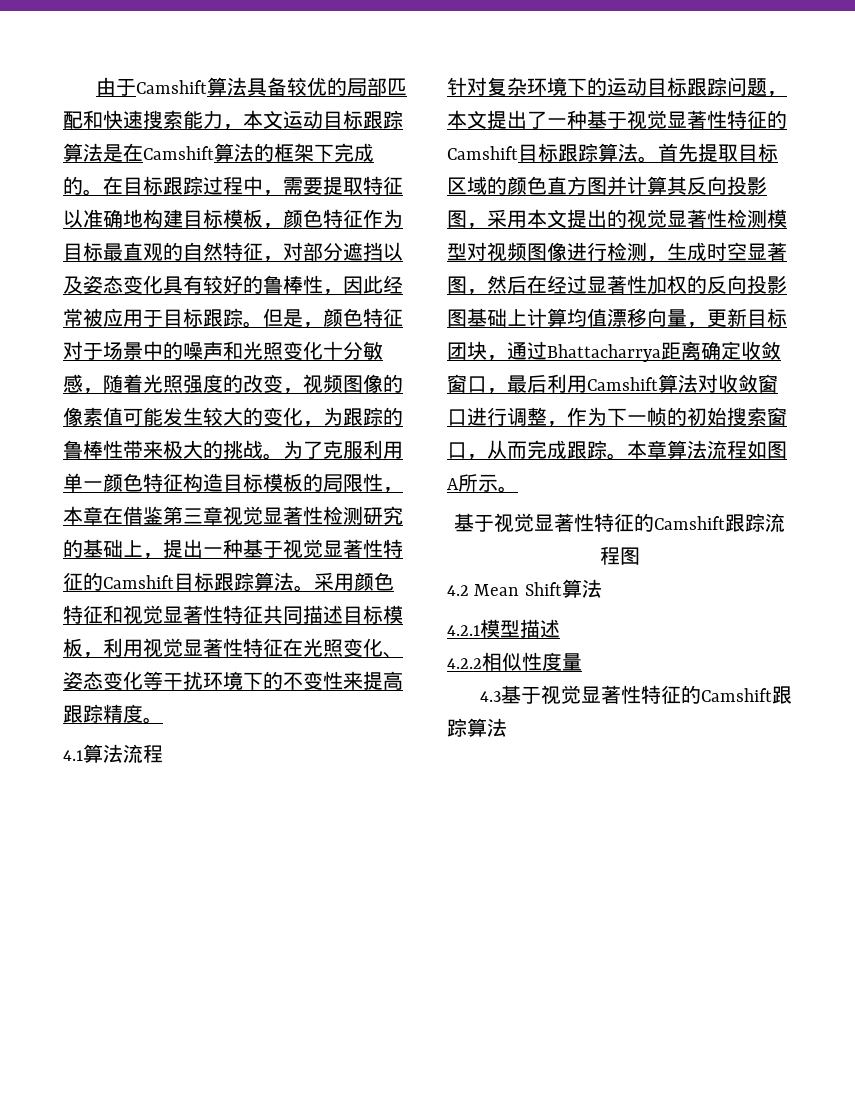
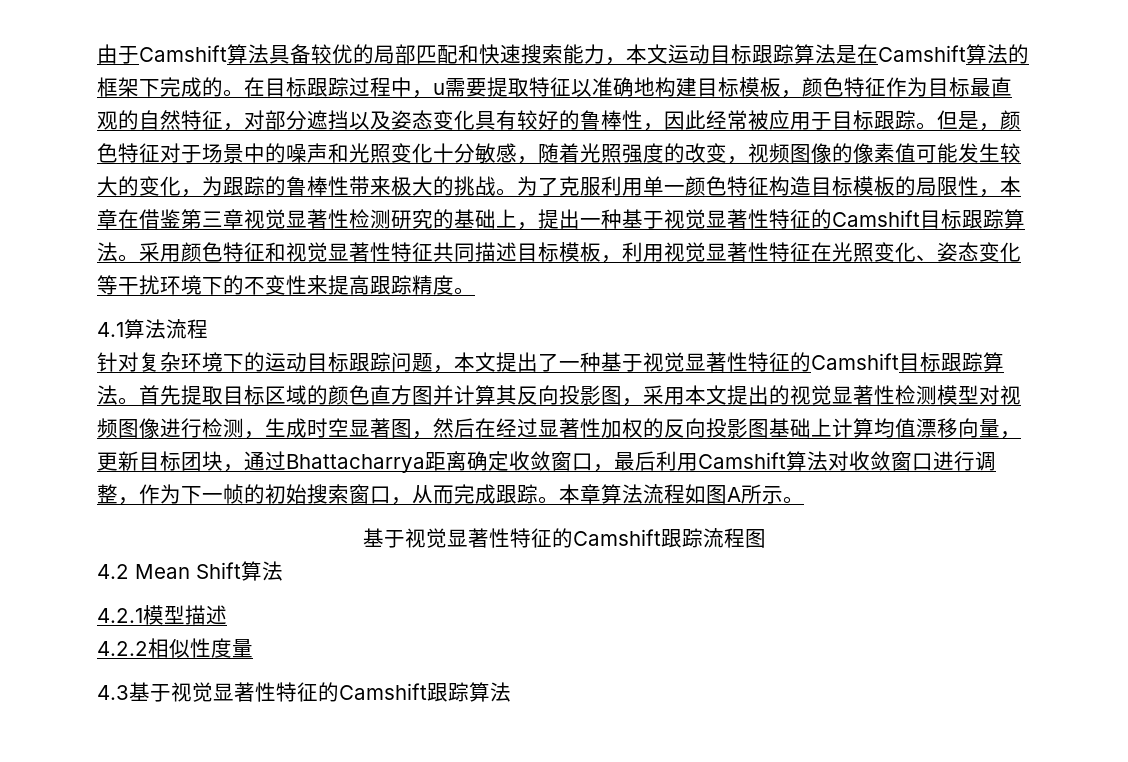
(283, 193) none -> [433,83,445,95] u

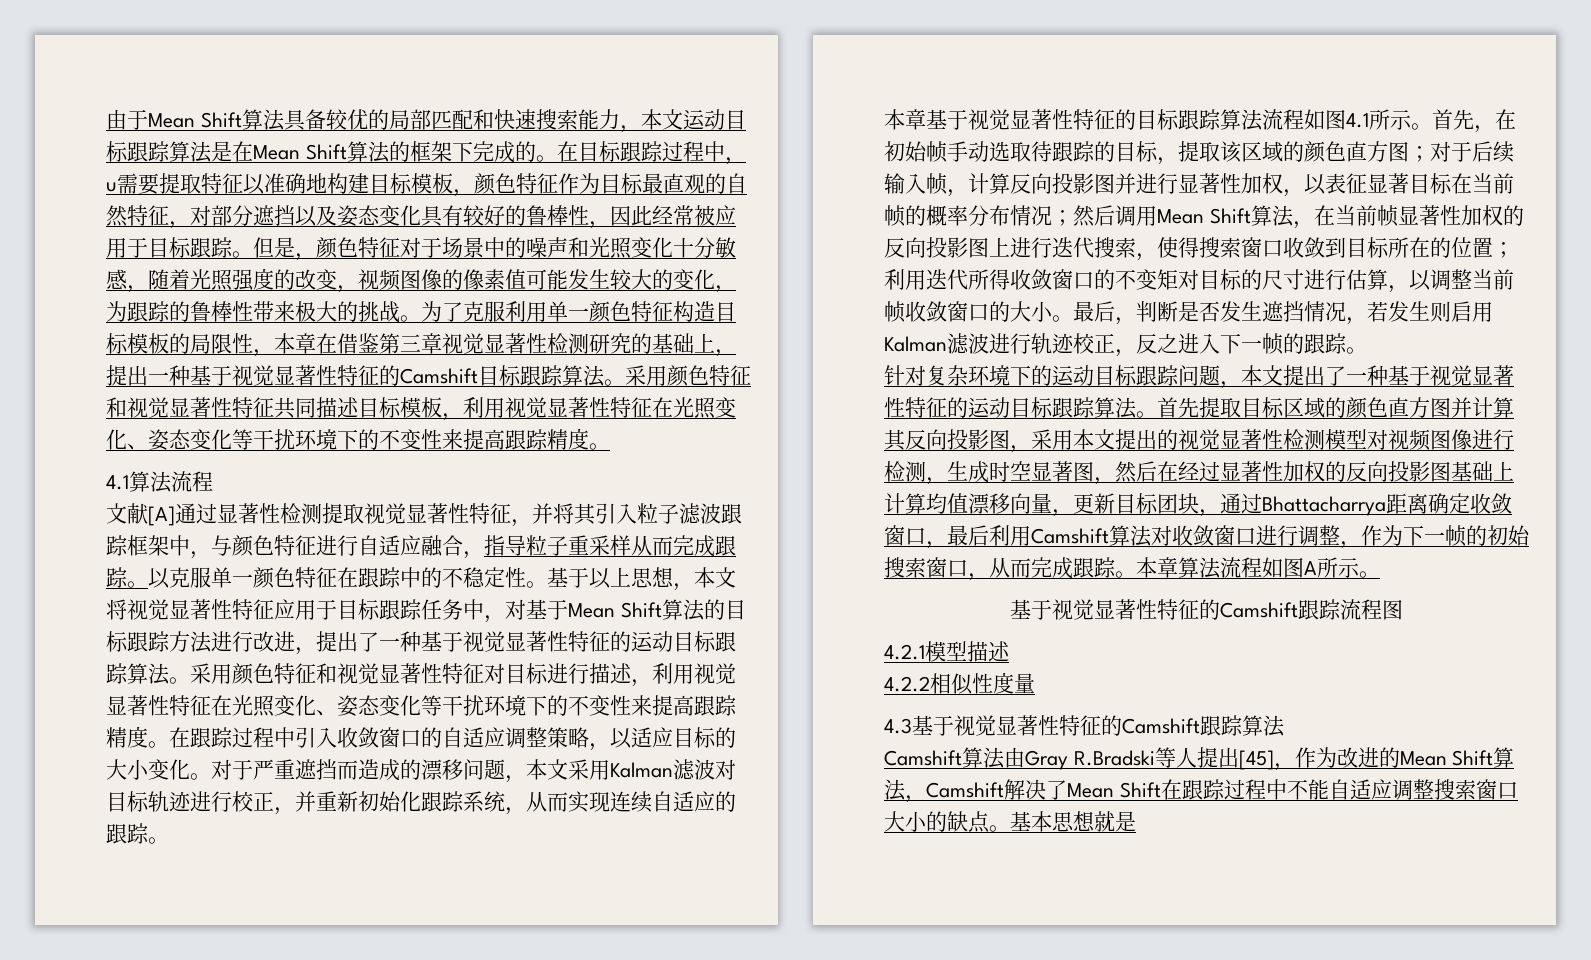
[139,45,227,62] Camshift -> [148,112,242,128] Mean Shift
[878,45,966,62] Camshift -> [253,144,347,160] Mean Shift
(208, 329) none -> [106,503,742,527] [106,535,736,559] [106,567,736,591] [106,599,746,623] [106,631,736,655] [106,663,736,687] [106,695,737,717] [106,726,736,751] [106,759,736,783] [106,791,736,815] [106,823,169,844] [884,109,1516,133] [884,141,1514,165] [884,173,1514,197] [884,205,1524,229] [884,237,1514,261] [884,269,1514,293] [884,301,1493,325] [884,333,1367,357] // 文献[A]通过显著性检测提取视觉显著性特征，并将其引入粒子滤波跟踪框架中，与颜色特征进行自适应融合，指导粒子重采样从而完成跟踪。以克服单一颜色特征在跟踪中的不稳定性。基于以上思想，本文将视觉显著性特征应用于目标跟踪任务中，对基于Mean Shift算法的目标跟踪方法进行改进，提出了一种基于视觉显著性特征的运动目标跟踪算法。采用颜色特征和视觉显著性特征对目标进行描述，利用视觉显著性特征在光照变化、姿态变化等干扰环境下的不变性来提高跟踪精度。在跟踪过程中引入收敛窗口的自适应调整策略，以适应目标的大小变化。对于严重遮挡而造成的漂移问题，本文采用Kalman滤波对目标轨迹进行校正，并重新初始化跟踪系统，从而实现连续自适应的跟踪。 // 本章基于视觉显著性特征的目标跟踪算法流程如图4.1所示。首先，在初始帧手动选取待跟踪的目标，提取该区域的颜色直方图；对于后续输入帧，计算反向投影图并进行显著性加权，以表征显著目标在当前帧的概率分布情况；然后调用Mean Shift算法，在当前帧显著性加权的反向投影图上进行迭代搜索，使得搜索窗口收敛到目标所在的位置；利用迭代所得收敛窗口的不变矩对目标的尺寸进行估算，以调整当前帧收敛窗口的大小。最后，判断是否发生遮挡情况，若发生则启用Kalman滤波进行轨迹校正，反之进入下一帧的跟踪。
[811,353,899,370] Camshift -> [968,397,1010,418] 运动
[97,561,283,581] // 4.2 Mean Shift算法 -> (1403, 609) none
(511, 692) none -> [884,747,1515,771] [884,779,1518,803] [884,811,1136,833] // Camshift算法由Gray R.Bradski等人提出[45]，作为改进的Mean Shift算法，Camshift解决了Mean Shift在跟踪过程中不能自适应调整搜索窗口大小的缺点。基本思想就是

